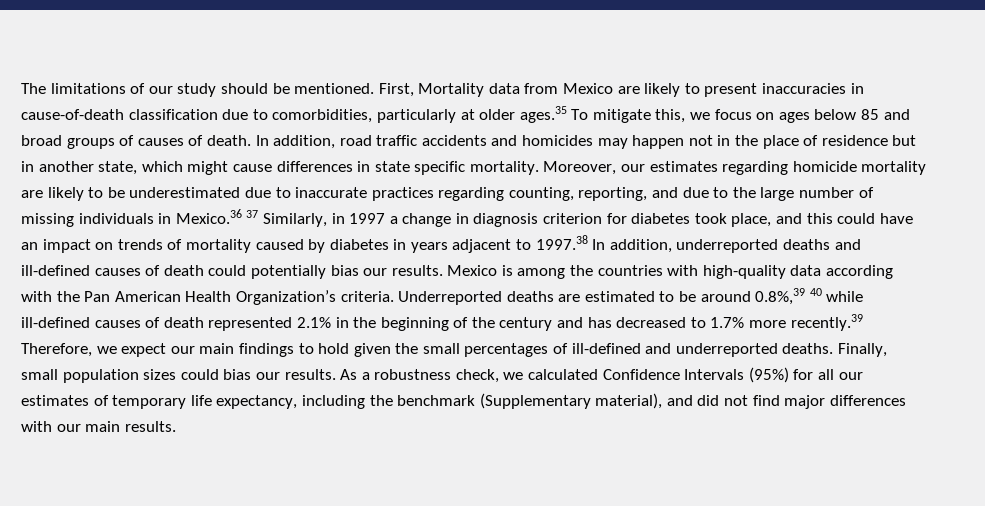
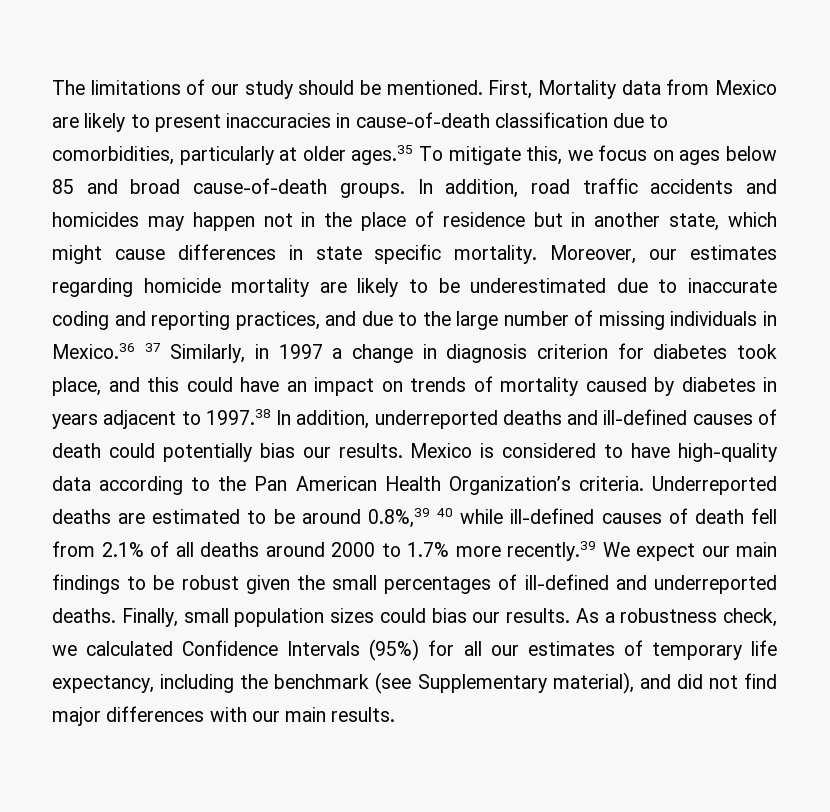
[66,135,251,149] groups of causes of death. -> [193,178,405,198] cause-of-death groups.
[371,187,648,201] practices regarding counting, reporting, -> [52,311,320,330] coding and reporting practices,
[517,265,699,279] among the countries with -> [502,443,671,458] considered to have
[21,291,52,302] with -> [191,477,211,491] to
[208,317,687,331] represented 2.1% in the beginning of the century and has decreased -> [751,508,777,524] [52,541,375,557] fell from 2.1% of all deaths around 2000
[21,343,117,357] Therefore, we -> [602,542,630,557] We
[318,343,350,354] hold -> [153,575,239,590] be robust
[479,393,591,409] (Supplementary -> [375,672,547,694] (see Supplementary

